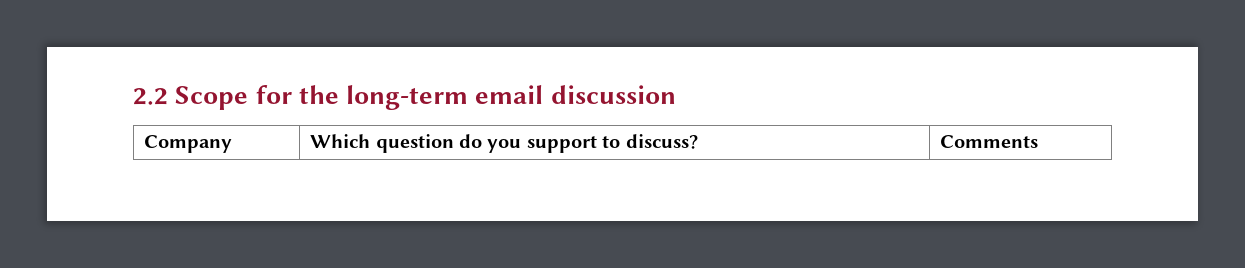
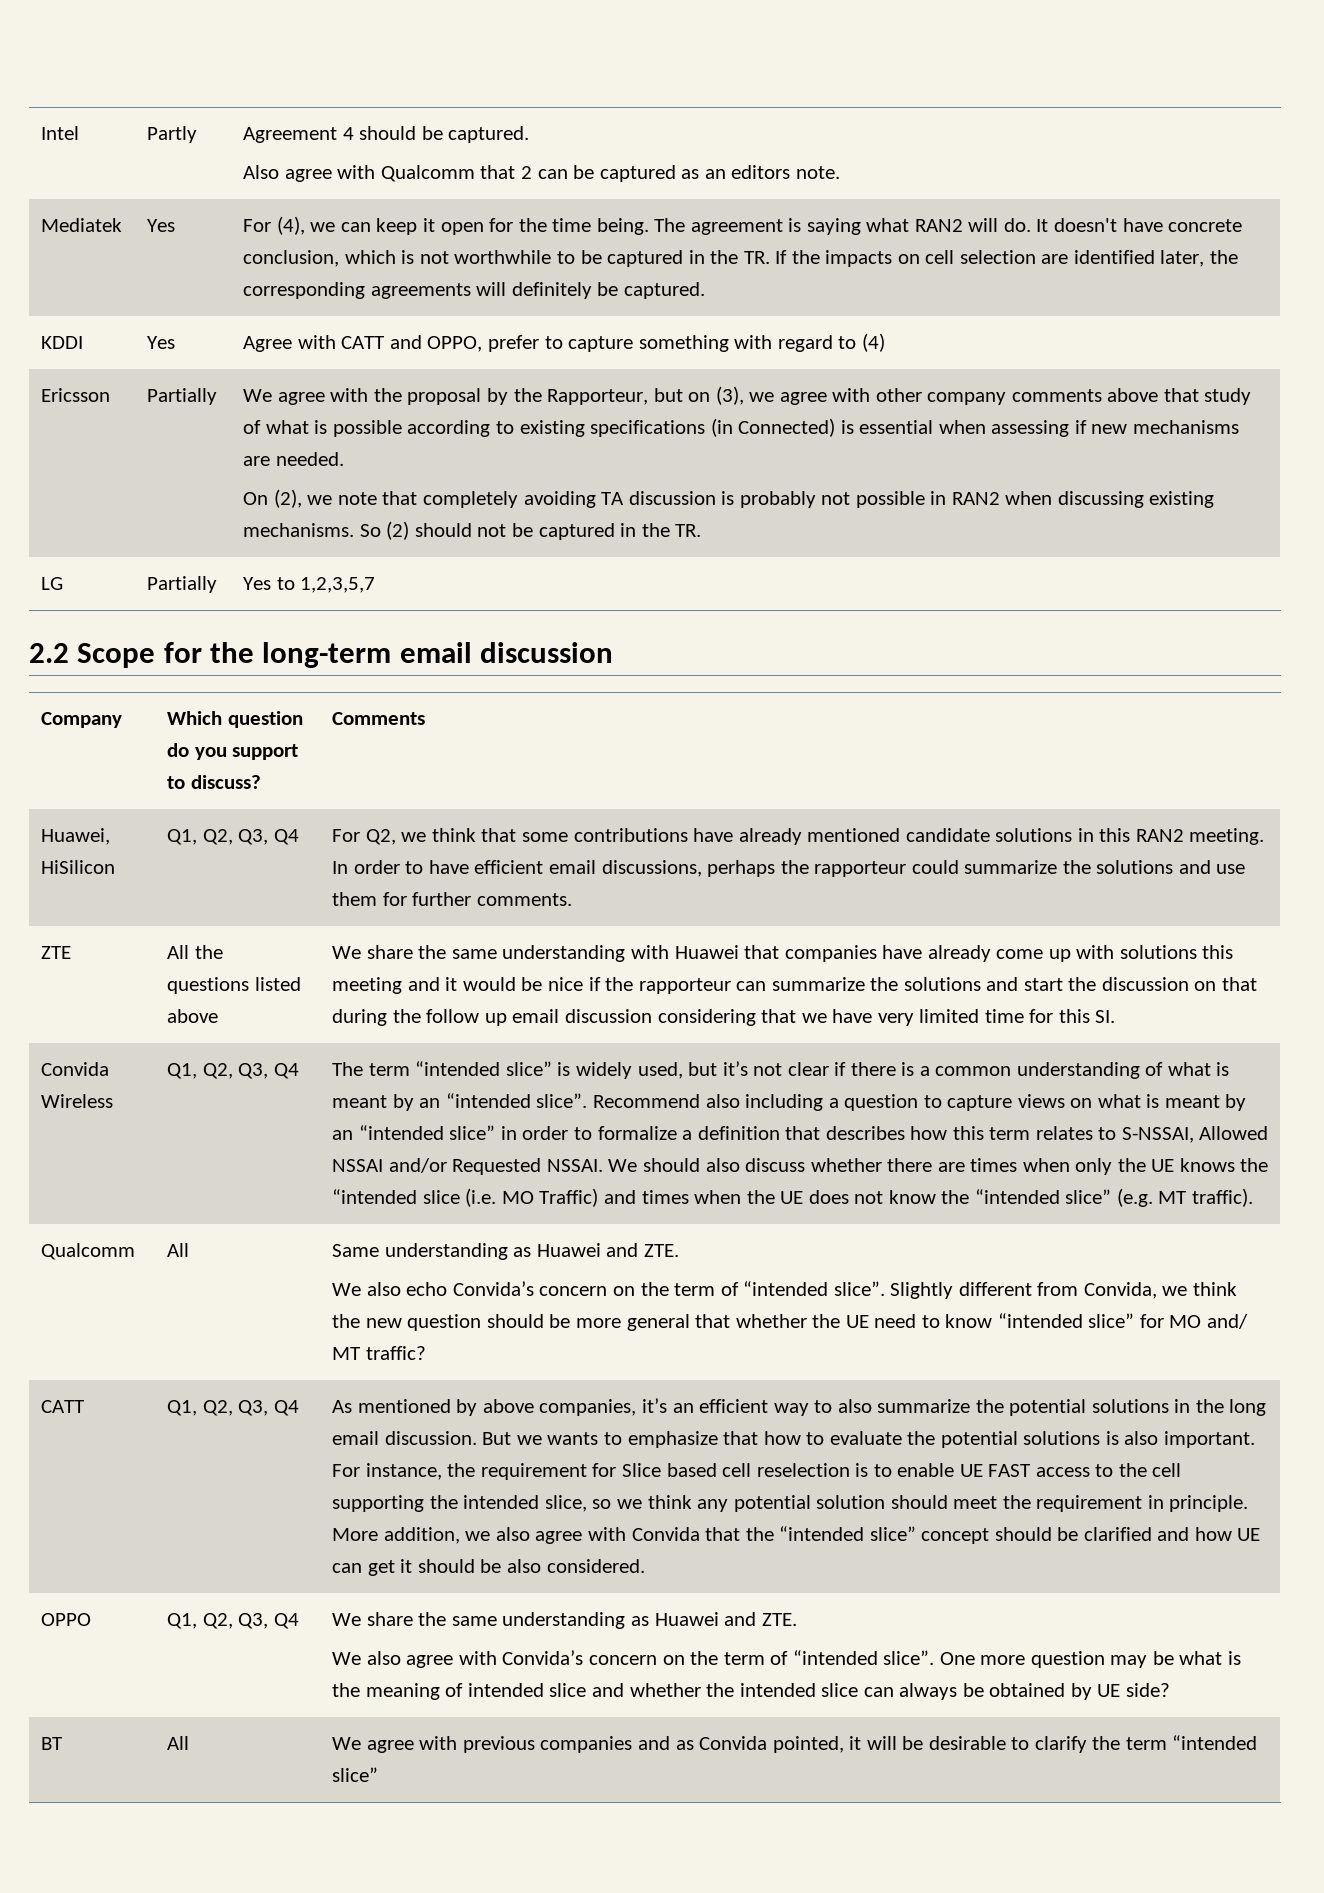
(133, 96) none -> [41,126,80,140] [147,126,198,143] [243,126,530,143] [243,165,840,182] [41,218,123,232] [147,219,176,232] [243,216,1243,235] [243,250,1239,267] [243,282,705,299] [41,336,84,349] [147,336,176,349] [243,333,885,352] [41,388,111,402] [147,388,218,405] [243,386,1252,405] [243,418,1239,437] [243,452,344,466] [243,489,1215,508] [243,521,702,540] [41,577,64,590] [147,576,218,593] [243,577,376,593] Intel | Partly | Agreement 4 should be captured. // Also agree with Qualcomm that 2 can be captured as an editors note. // Mediatek | Yes | For (4), we can keep it open for the time being. The agreement is saying what RAN2 will do. It doesn't have concrete conclusion, which is not worthwhile to be captured in the TR. If the impacts on cell selection are identified later, the corresponding agreements will definitely be captured. // KDDI | Yes | Agree with CATT and OPPO, prefer to capture something with regard to (4) // Ericsson | Partially | We agree with the proposal by the Rapporteur, but on (3), we agree with other company comments above that study of what is possible according to existing specifications (in Connected) is essential when assessing if new mechanisms are needed. // On (2), we note that completely avoiding TA discussion is probably not possible in RAN2 when discussing existing mechanisms. So (2) should not be captured in the TR. // LG | Partially | Yes to 1,2,3,5,7 //
(1039, 141) none -> [41,828,111,845] [41,860,116,874] [167,829,299,845] [332,828,1265,845] [332,860,1246,877] [332,892,572,906] [41,946,72,959] [167,945,223,959] [167,977,301,994] [167,1009,219,1023] [332,945,1234,962] [332,977,1257,994] [332,1009,1116,1026] [41,1062,110,1076] [41,1094,114,1108] [167,1063,299,1079] [332,1061,1230,1079] [332,1093,1247,1111] [332,1125,1269,1143] [332,1158,1269,1175] [332,1188,1253,1207] [41,1243,136,1260] [167,1243,190,1257] [332,1243,679,1260] [332,1281,1237,1299] [332,1313,1248,1331] [332,1346,426,1360] [41,1400,85,1413] [167,1400,299,1416] [332,1398,1267,1416] [332,1431,1255,1448] [332,1463,1182,1480] [332,1495,1249,1512] [332,1526,1261,1544] [332,1559,645,1576] [41,1613,92,1626] [167,1613,299,1629] [332,1612,797,1629] [332,1650,1241,1668] [332,1683,1170,1700] [41,1737,63,1750] [167,1736,190,1750] [332,1735,1258,1753] [332,1767,379,1782] // Huawei, HiSilicon | Q1, Q2, Q3, Q4 | For Q2, we think that some contributions have already mentioned candidate solutions in this RAN2 meeting. In order to have efficient email discussions, perhaps the rapporteur could summarize the solutions and use them for further comments. // ZTE | All the questions listed above | We share the same understanding with Huawei that companies have already come up with solutions this meeting and it would be nice if the rapporteur can summarize the solutions and start the discussion on that during the follow up email discussion considering that we have very limited time for this SI. // Convida Wireless | Q1, Q2, Q3, Q4 | The term “intended slice” is widely used, but it’s not clear if there is a common understanding of what is meant by an “intended slice”. Recommend also including a question to capture views on what is meant by an “intended slice” in order to formalize a definition that describes how this term relates to S-NSSAI, Allowed NSSAI and/or Requested NSSAI. We should also discuss whether there are times when only the UE knows the “intended slice (i.e. MO Traffic) and times when the UE does not know the “intended slice” (e.g. MT traffic). // Qualcomm | All | Same understanding as Huawei and ZTE. // We also echo Convida’s concern on the term of “intended slice”. Slightly different from Convida, we think the new question should be more general that whether the UE need to know “intended slice” for MO and/ MT traffic? // CATT | Q1, Q2, Q3, Q4 | As mentioned by above companies, it’s an efficient way to also summarize the potential solutions in the long email discussion. But we wants to emphasize that how to evaluate the potential solutions is also important. For instance, the requirement for Slice based cell reselection is to enable UE FAST access to the cell supporting the intended slice, so we think any potential solution should meet the requirement in principle. More addition, we also agree with Convida that the “intended slice” concept should be clarified and how UE can get it should be also considered. // OPPO | Q1, Q2, Q3, Q4 | We share the same understanding as Huawei and ZTE. // We also agree with Convida’s concern on the term of “intended slice”. One more question may be what is the meaning of intended slice and whether the intended slice can always be obtained by UE side? // BT | All | We agree with previous companies and as Convida pointed, it will be desirable to clarify the term “intended slice”

